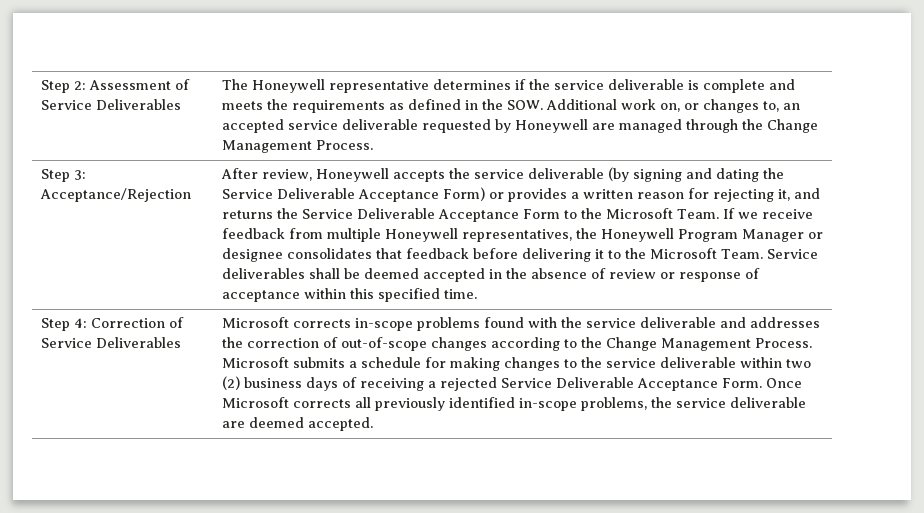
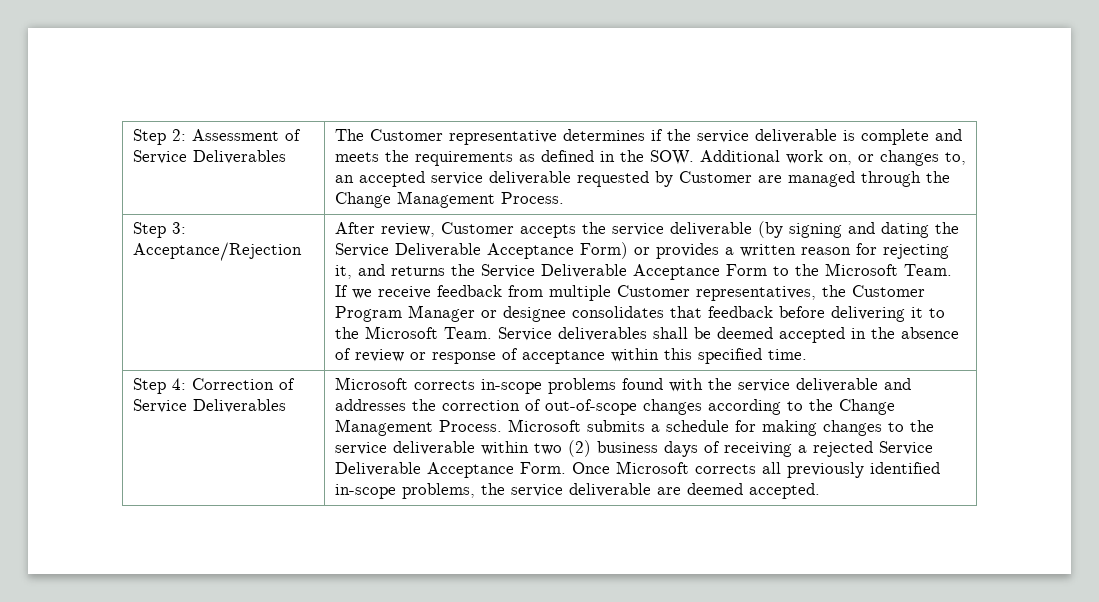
[251,79,325,93] Honeywell -> [369,129,443,141] Customer
[514,119,588,133] Honeywell -> [678,171,752,183] Customer
[315,168,389,182] Honeywell -> [440,222,514,234] Customer
[384,228,458,242] Honeywell -> [616,285,690,297] Customer
[600,228,674,242] Honeywell -> [851,285,925,297] Customer

